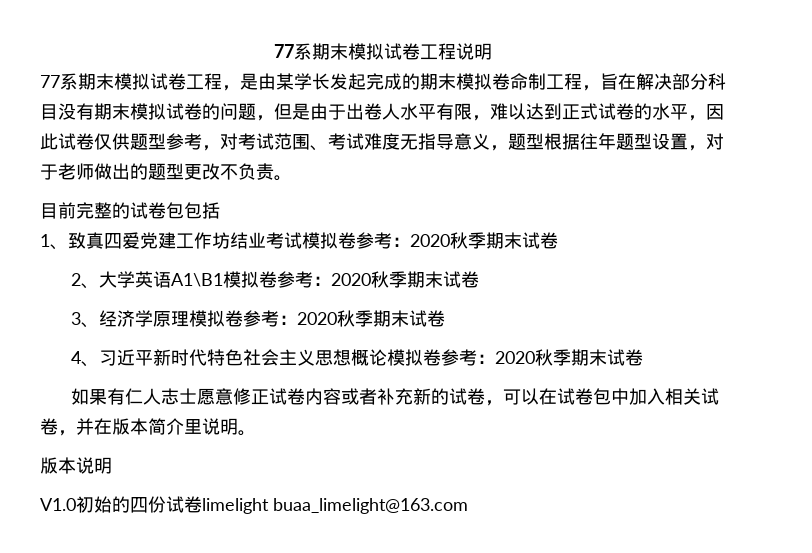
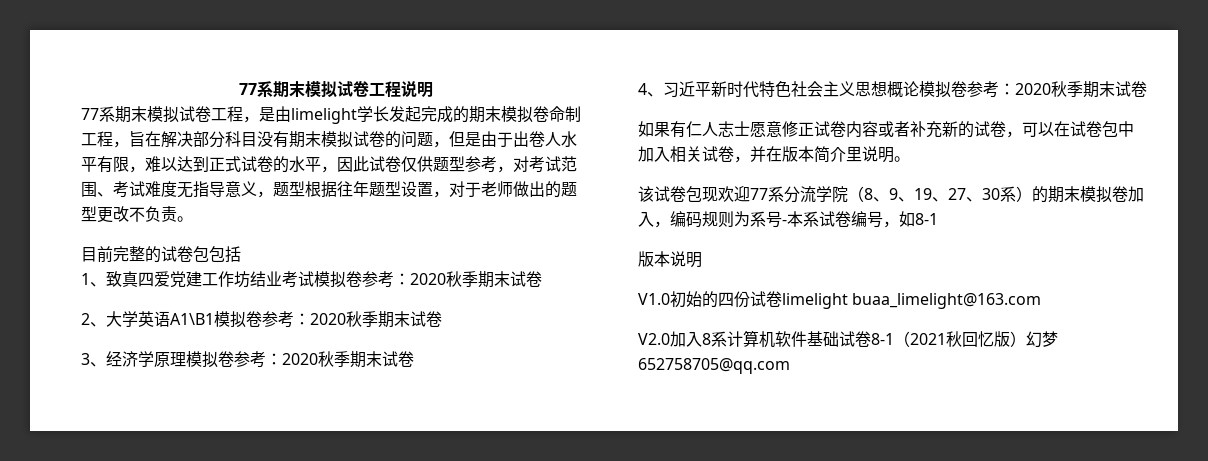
[276,73,294,90] 某 -> [291,108,357,124] limelight
(256, 433) none -> [638,186,1144,203] [638,211,938,228] // 该试卷包现欢迎77系分流学院（8、9、19、27、30系）的期末模拟卷加入，编码规则为系号-本系试卷编号，如8-1
(468, 506) none -> [638,330,1058,348] [638,358,790,374] // V2.0加入8系计算机软件基础试卷8-1（2021秋回忆版）幻梦652758705@qq.com

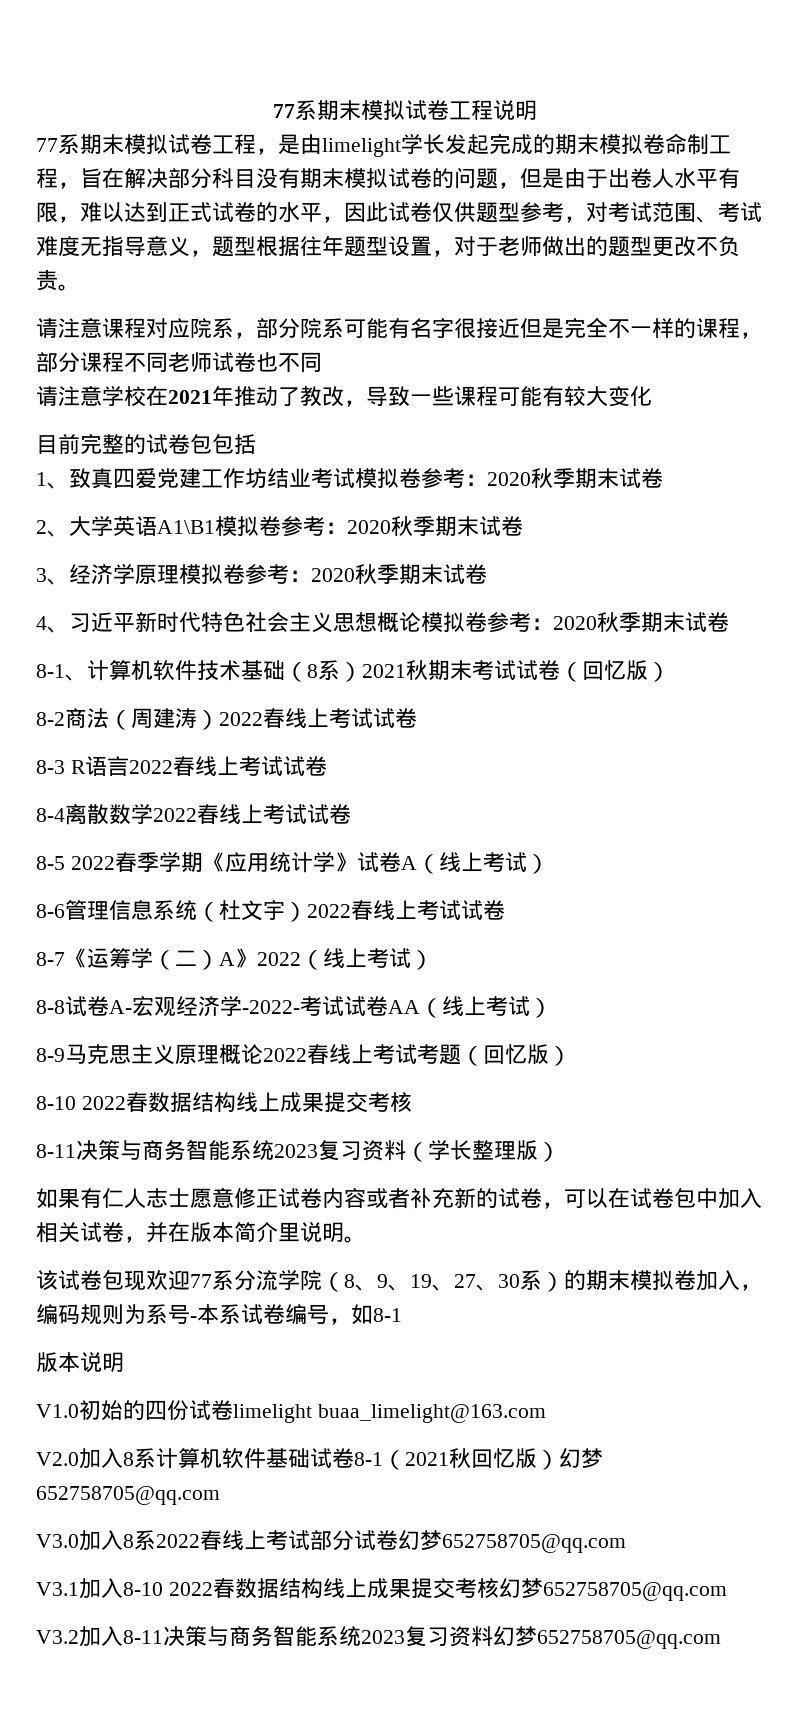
(193, 219) none -> [36,317,762,339] [36,352,322,373] [36,385,652,407] // 请注意课程对应院系，部分院系可能有名字很接近但是完全不一样的课程，部分课程不同老师试卷也不同 // 请注意学校在2021年推动了教改，导致一些课程可能有较大变化
(1147, 89) none -> [36,660,670,682] [36,708,417,730] [36,756,327,777] [36,803,351,825] [36,852,549,874] [36,899,505,922] [36,948,433,970] [36,996,552,1018] [36,1044,571,1066] [36,1092,412,1113] [36,1139,560,1162] // 8-1、计算机软件技术基础（8系）2021秋期末考试试卷（回忆版） // 8-2商法（周建涛）2022春线上考试试卷 // 8-3 R语言2022春线上考试试卷 // 8-4离散数学2022春线上考试试卷 // 8-5 2022春季学期《应用统计学》试卷A（线上考试） // 8-6管理信息系统（杜文宇）2022春线上考试试卷 // 8-7《运筹学（二）A》2022（线上考试） // 8-8试卷A-宏观经济学-2022-考试试卷AA（线上考试） // 8-9马克思主义原理概论2022春线上考试考题（回忆版） // 8-10 2022春数据结构线上成果提交考核 // 8-11决策与商务智能系统2023复习资料（学长整理版）
(790, 366) none -> [36,1530,626,1553] [36,1578,727,1601] [36,1625,721,1649] // V3.0加入8系2022春线上考试部分试卷幻梦652758705@qq.com // V3.1加入8-10 2022春数据结构线上成果提交考核幻梦652758705@qq.com // V3.2加入8-11决策与商务智能系统2023复习资料幻梦652758705@qq.com

